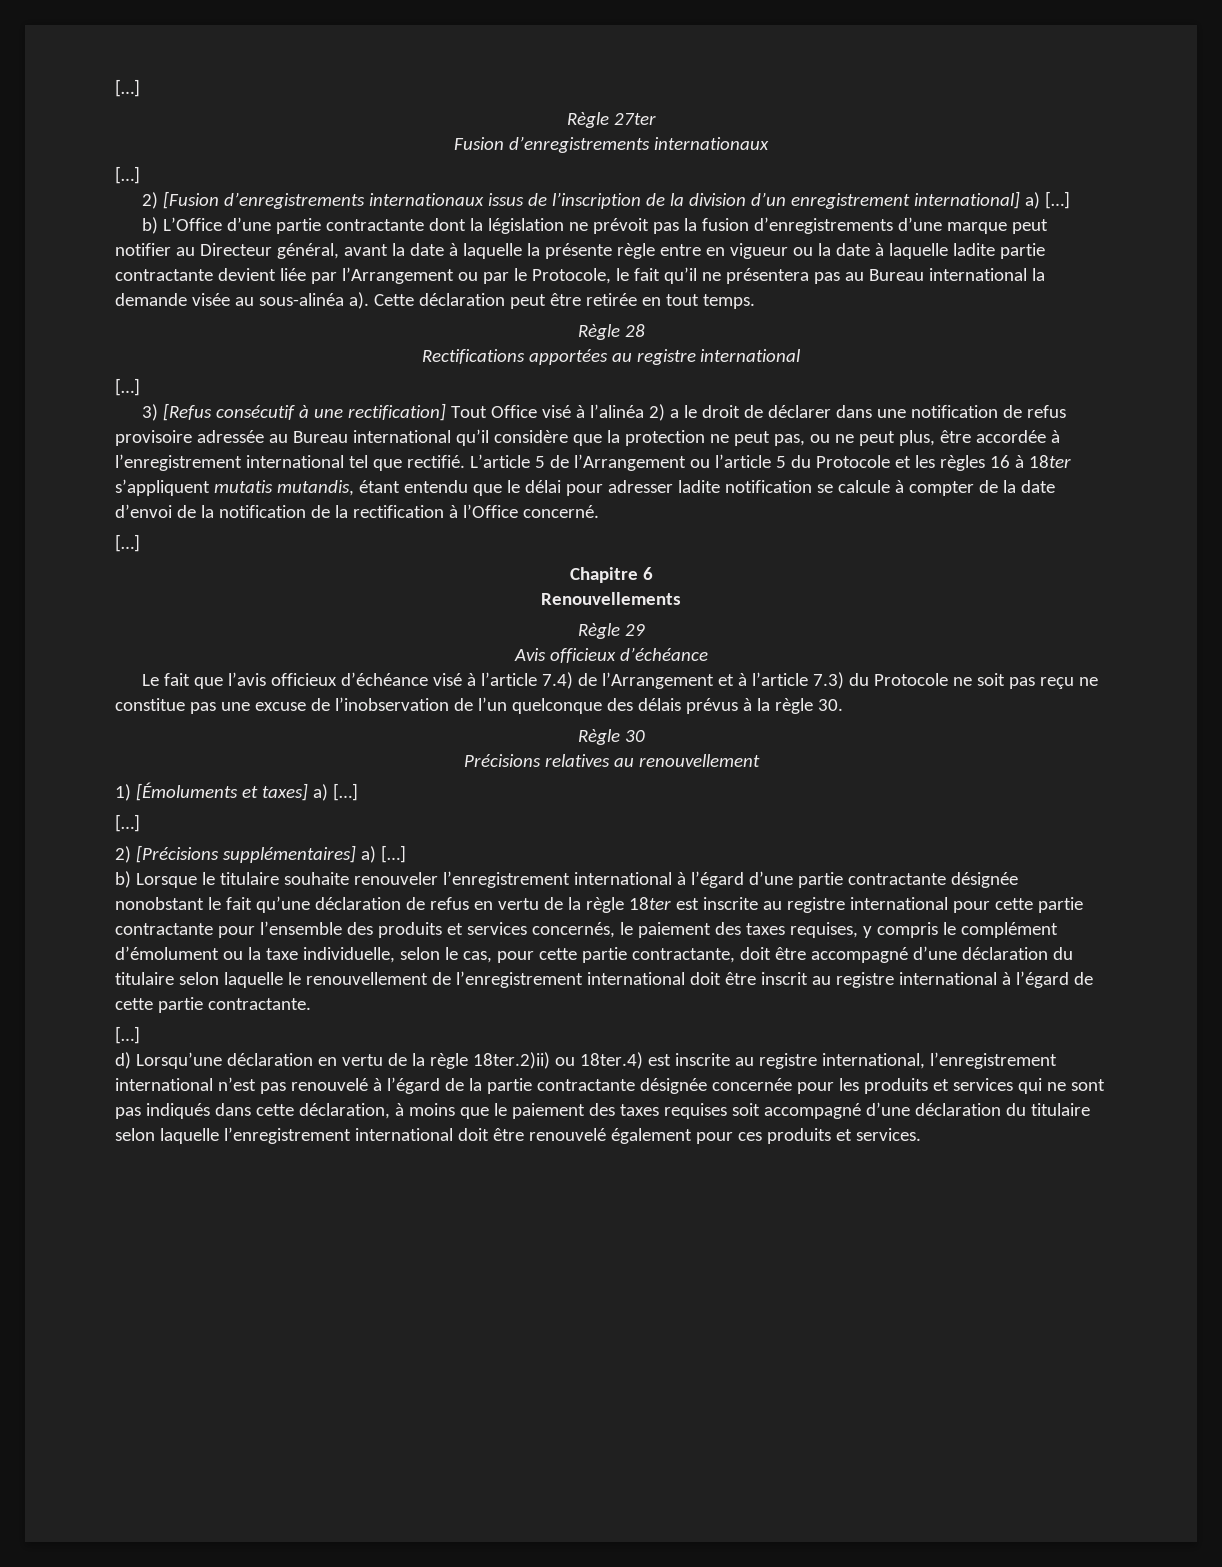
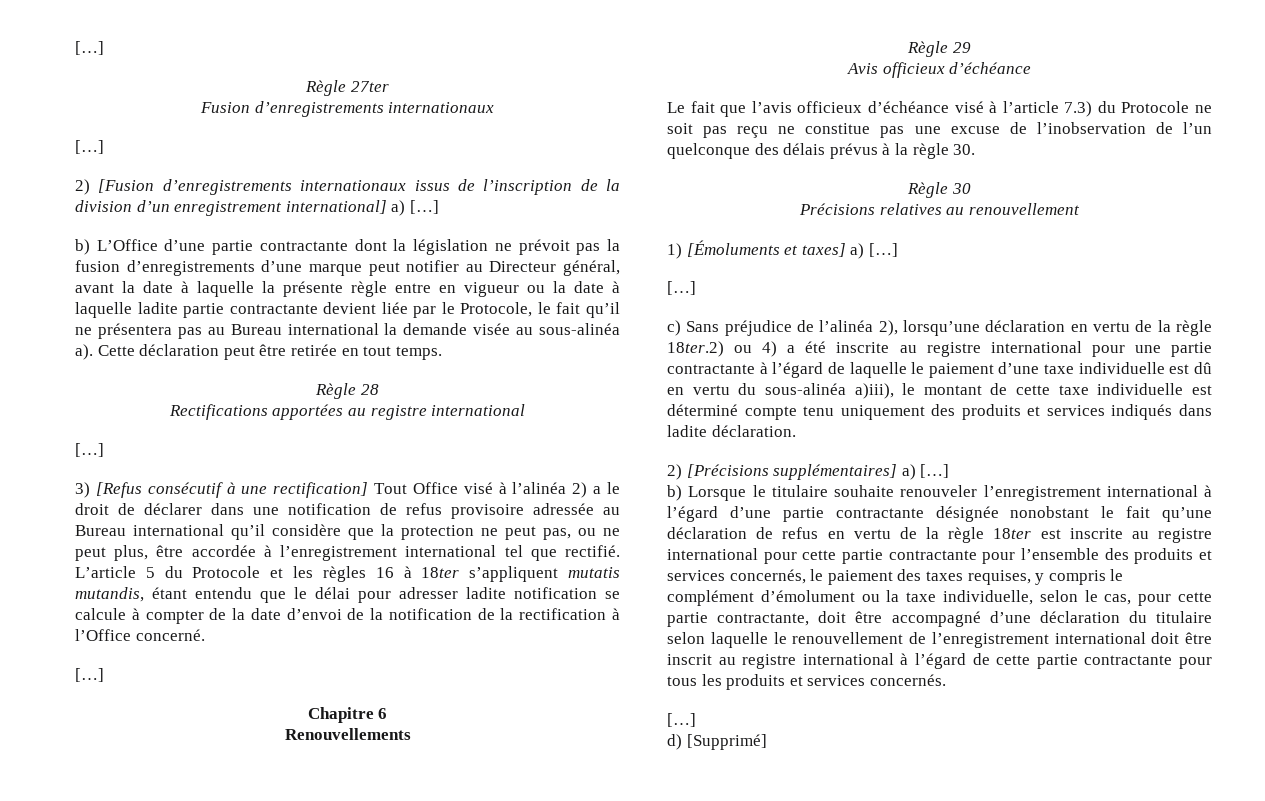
[341,267,509,284] l’Arrangement ou par -> (437, 312) none
[549,454,786,471] de l’Arrangement ou l’article 5 -> (155, 572) none
[541,672,808,689] 7.4) de l’Arrangement et à l’article -> (1059, 107) none
(140, 823) none -> [667,320,1212,336] [667,341,1212,357] [667,362,1212,378] [667,383,1212,399] [667,404,1212,420] [667,425,796,437] // c) Sans préjudice de l’alinéa 2), lorsqu’une déclaration en vertu de la règle 18ter.2) ou 4) a été inscrite au registre international pour une partie contractante à l’égard de laquelle le paiement d’une taxe individuelle est dû en vertu du sous-alinéa a)iii), le montant de cette taxe individuelle est déterminé compte tenu uniquement des produits et services indiqués dans ladite déclaration.
[207,998,311,1010] [115,1026,140,1044] [115,1052,1057,1069] [115,1077,1105,1094] [115,1102,1090,1119] [115,1127,921,1144] contractante. // […] // d) Lorsqu’une déclaration en vertu de la règle 18ter.2)ii) ou 18ter.4) est inscrite au registre international, l’enregistrement international n’est pas renouvelé à l’égard de la partie contractante désignée concernée pour les produits et services qui ne sont pas indiqués dans cette déclaration, à moins que le paiement des taxes requises soit accompagné d’une déclaration du titulaire selon laquelle l’enregistrement international doit être renouvelé également pour ces produits et services. -> [1084,655,1212,669] [667,674,946,690] [667,713,696,727] [667,734,767,750] contractante pour tous les produits et services concernés. // […] // d) [Supprimé]

